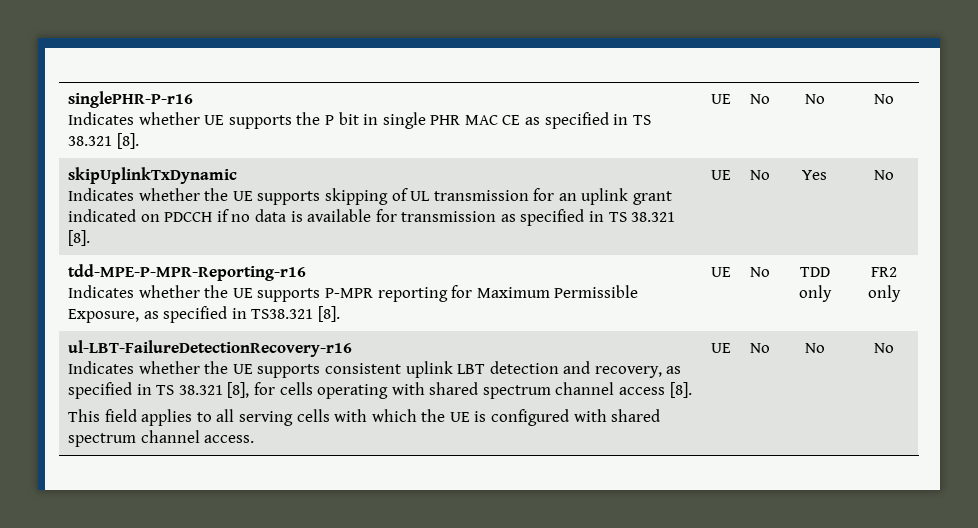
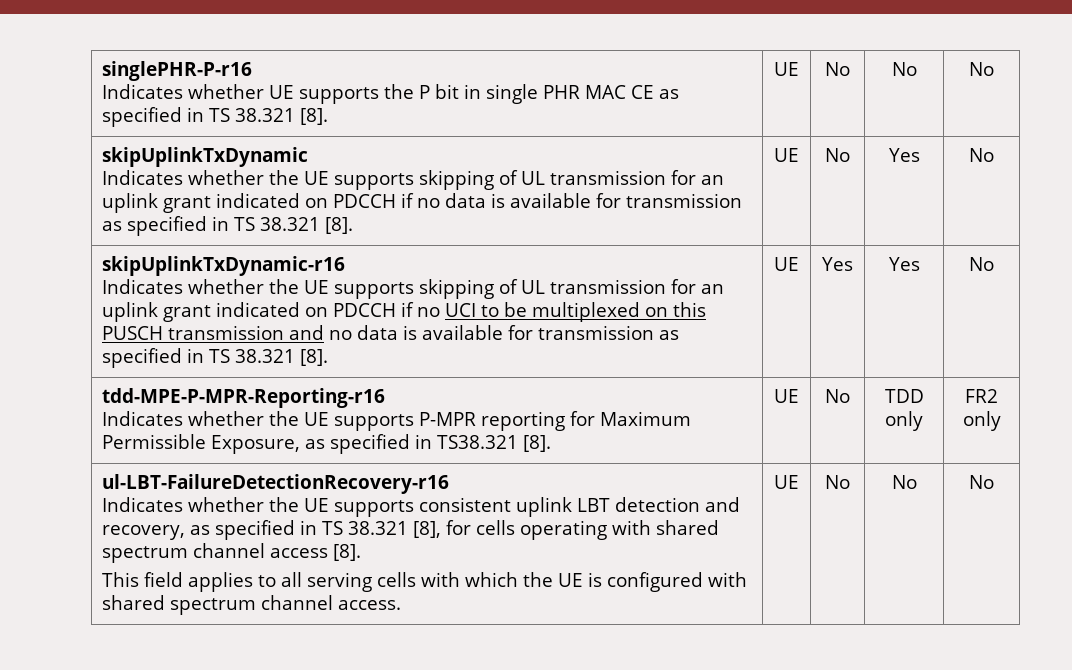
(894, 175) none -> [102,256,346,276] [102,279,725,299] [102,302,707,322] [102,325,680,340] [102,348,329,368] [774,257,799,271] [822,257,854,271] [888,257,920,271] [969,257,994,271] // skipUplinkTxDynamic-r16 // Indicates whether the UE supports skipping of UL transmission for an uplink grant indicated on PDCCH if no UCI to be multiplexed on this PUSCH transmission and no data is available for transmission as specified in TS 38.321 [8]. | UE | Yes | Yes | No

